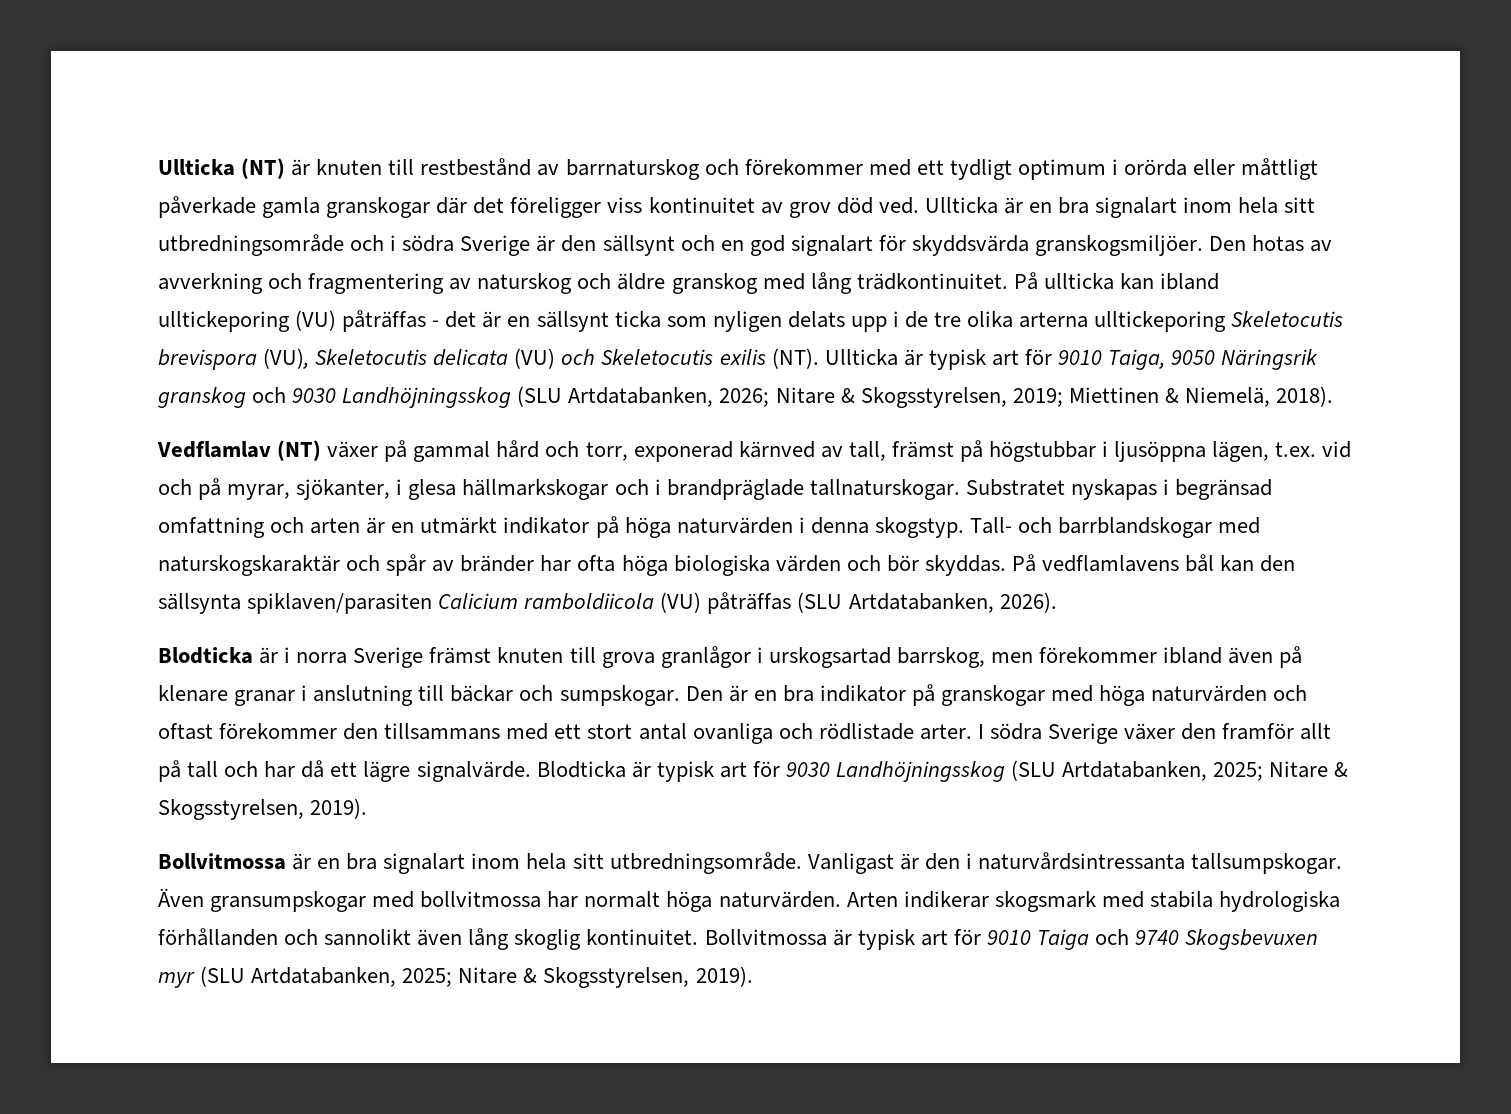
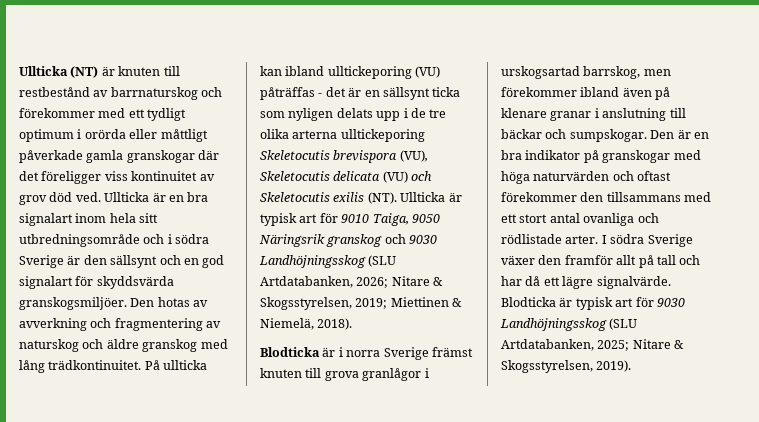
[157,440,1352,462] [158,478,1273,500] [158,516,1261,538] [158,554,1296,576] [158,592,1057,614] // Vedflamlav (NT) växer på gammal hård och torr, exponerad kärnved av tall, främst på högstubbar i ljusöppna lägen, t.ex. vid och på myrar, sjökanter, i glesa hällmarkskogar och i brandpräglade tallnaturskogar. Substratet nyskapas i begränsad omfattning och arten är en utmärkt indikator på höga naturvärden i denna skogstyp. Tall- och barrblandskogar med naturskogskaraktär och spår av bränder har ofta höga biologiska värden och bör skyddas. På vedflamlavens bål kan den sällsynta spiklaven/parasiten Calicium ramboldiicola (VU) påträffas (SLU Artdatabanken, 2026). -> (353, 324) none
[158,852,1343,874] [158,888,1340,912] [158,928,1319,950] [158,966,753,988] // Bollvitmossa är en bra signalart inom hela sitt utbredningsområde. Vanligast är den i naturvårdsintressanta tallsumpskogar. Även gransumpskogar med bollvitmossa har normalt höga naturvärden. Arten indikerar skogsmark med stabila hydrologiska förhållanden och sannolikt även lång skoglig kontinuitet. Bollvitmossa är typisk art för 9010 Taiga och 9740 Skogsbevuxen myr (SLU Artdatabanken, 2025; Nitare & Skogsstyrelsen, 2019). -> (632, 366) none

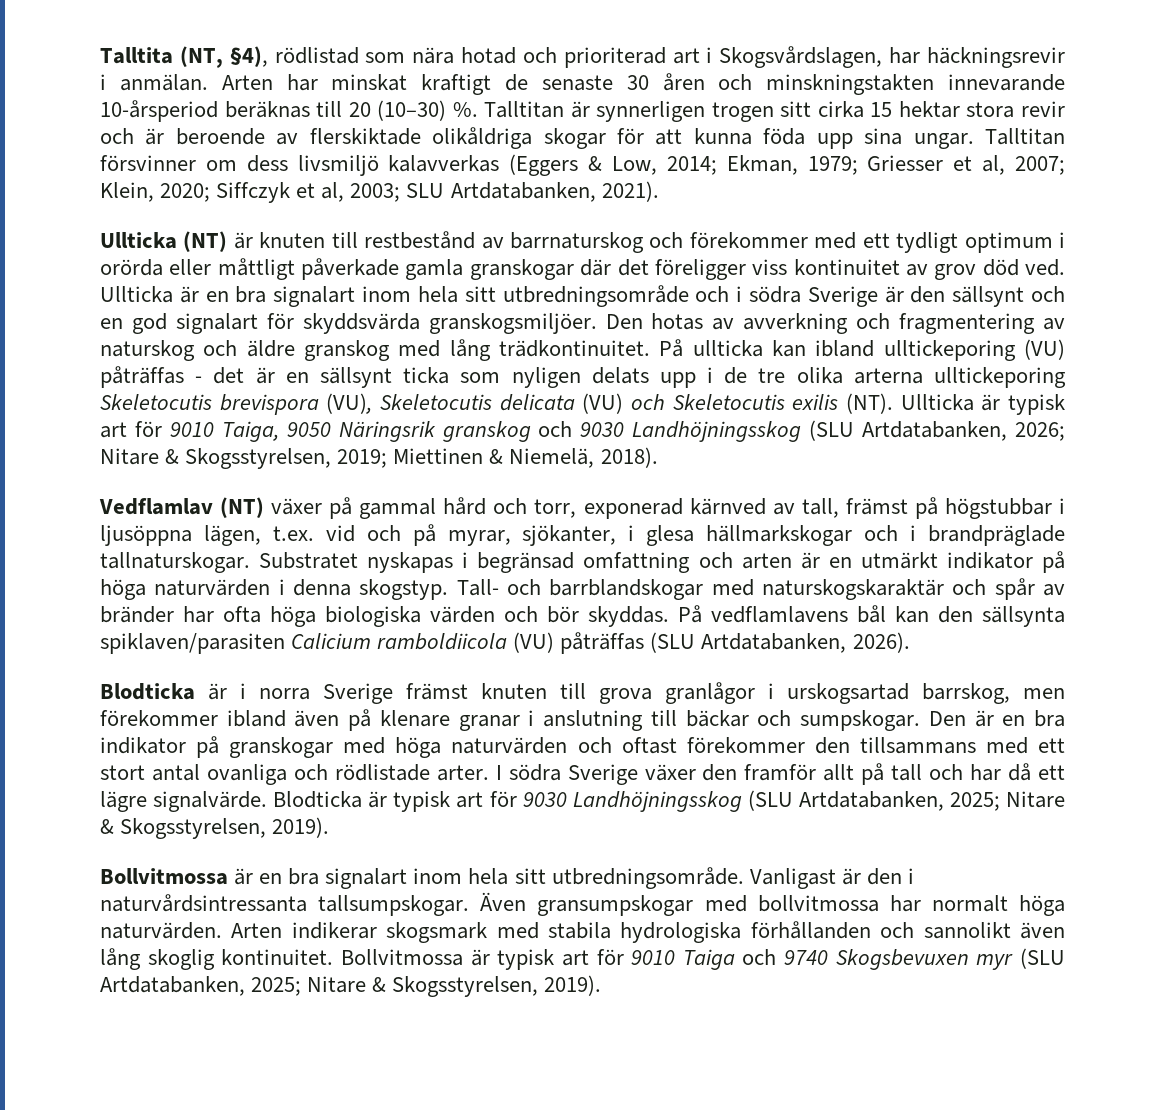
(19, 71) none -> [100,46,1065,68] [100,73,1065,95] [100,100,1065,122] [100,127,1065,149] [100,154,1065,176] [100,181,659,203] Talltita (NT, §4), rödlistad som nära hotad och prioriterad art i Skogsvårdslagen, har häckningsrevir i anmälan. Arten har minskat kraftigt de senaste 30 åren och minskningstakten innevarande 10-årsperiod beräknas till 20 (10–30) %. Talltitan är synnerligen trogen sitt cirka 15 hektar stora revir och är beroende av flerskiktade olikåldriga skogar för att kunna föda upp sina ungar. Talltitan försvinner om dess livsmiljö kalavverkas (Eggers & Low, 2014; Ekman, 1979; Griesser et al, 2007; Klein, 2020; Siffczyk et al, 2003; SLU Artdatabanken, 2021). //
(353, 324) none -> [99,497,1066,519] [100,524,1065,546] [100,551,1066,573] [100,578,1065,600] [100,605,1065,627] [100,632,910,654] // Vedflamlav (NT) växer på gammal hård och torr, exponerad kärnved av tall, främst på högstubbar i ljusöppna lägen, t.ex. vid och på myrar, sjökanter, i glesa hällmarkskogar och i brandpräglade tallnaturskogar. Substratet nyskapas i begränsad omfattning och arten är en utmärkt indikator på höga naturvärden i denna skogstyp. Tall- och barrblandskogar med naturskogskaraktär och spår av bränder har ofta höga biologiska värden och bör skyddas. På vedflamlavens bål kan den sällsynta spiklaven/parasiten Calicium ramboldiicola (VU) påträffas (SLU Artdatabanken, 2026).
(632, 366) none -> [100,867,914,889] [100,892,1065,916] [100,921,1065,943] [100,948,1065,970] [100,975,602,997] // Bollvitmossa är en bra signalart inom hela sitt utbredningsområde. Vanligast är den i naturvårdsintressanta tallsumpskogar. Även gransumpskogar med bollvitmossa har normalt höga naturvärden. Arten indikerar skogsmark med stabila hydrologiska förhållanden och sannolikt även lång skoglig kontinuitet. Bollvitmossa är typisk art för 9010 Taiga och 9740 Skogsbevuxen myr (SLU Artdatabanken, 2025; Nitare & Skogsstyrelsen, 2019).

